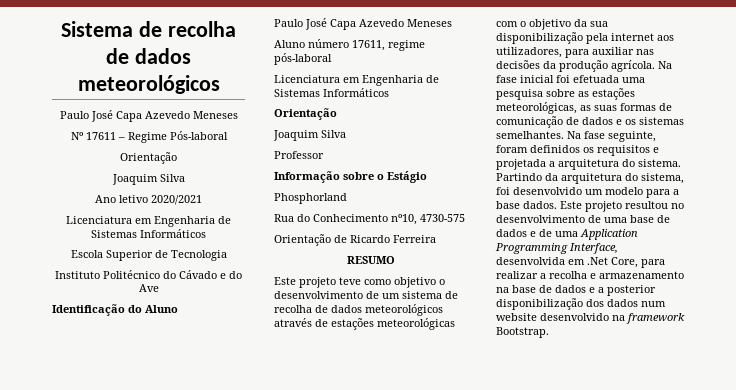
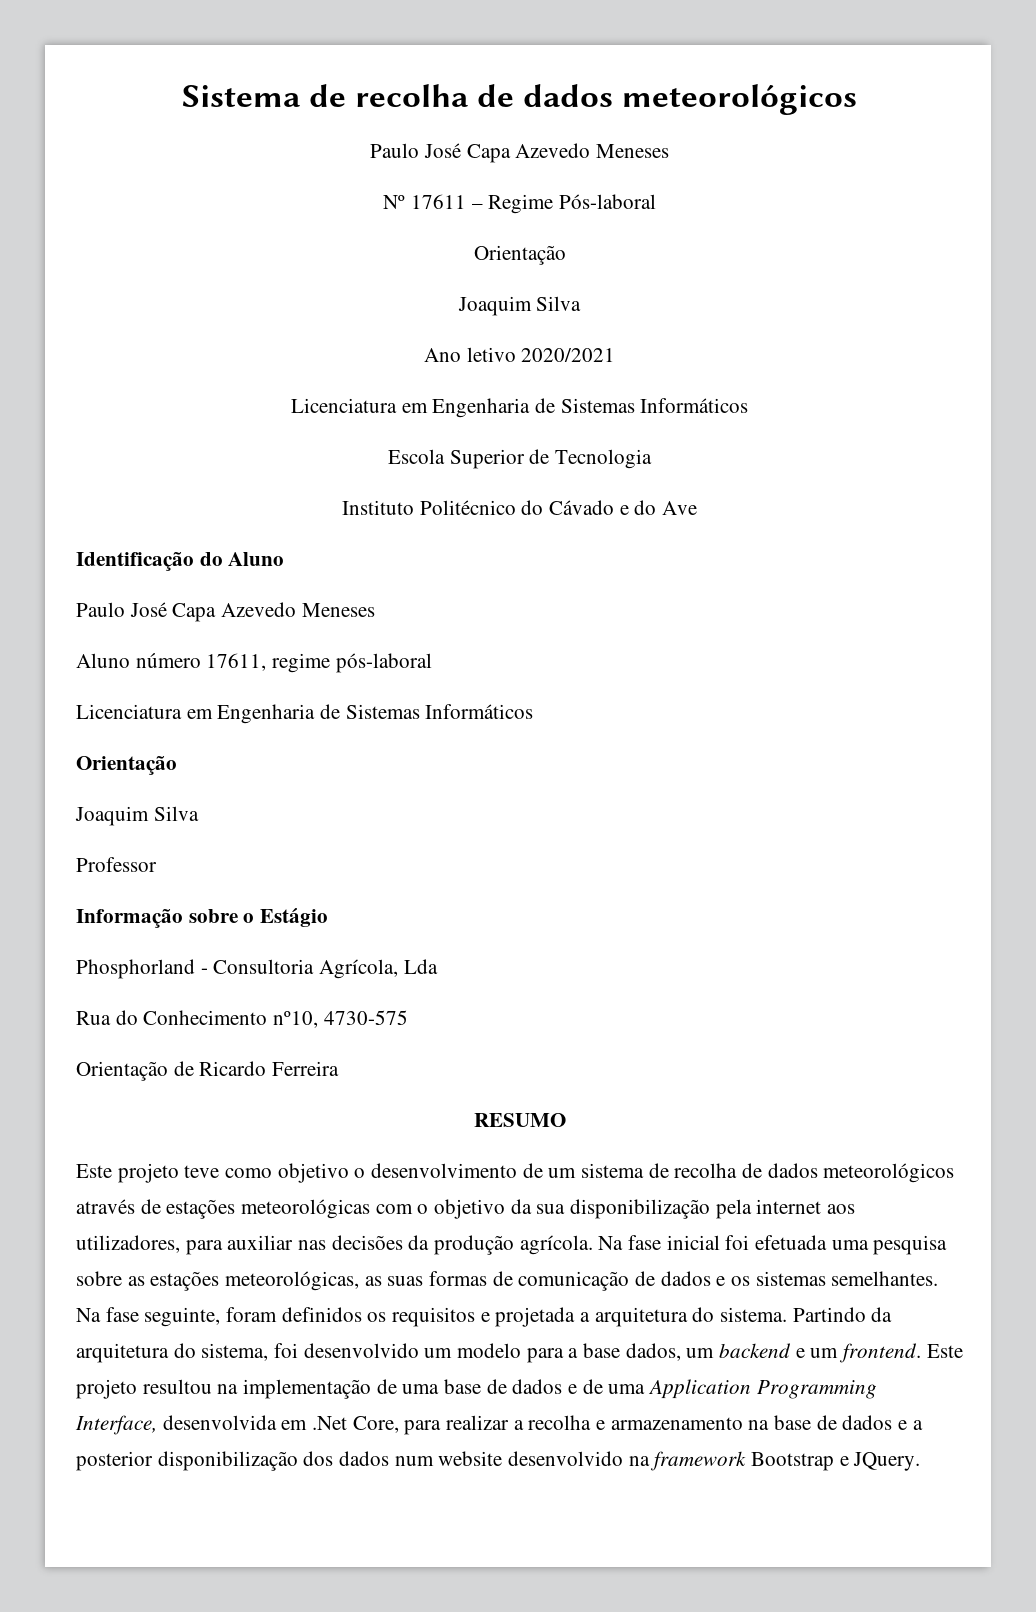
(347, 198) none -> [200,959,438,979] - Consultoria Agrícola, Lda
[523,201,557,209] dados. -> [625,1343,922,1363] dados, um backend e um frontend.
[671,203,684,209] [496,215,585,223] no desenvolvimento -> [217,1379,372,1399] na implementação
[496,327,549,338] Bootstrap. -> [751,1452,921,1471] Bootstrap e JQuery.

